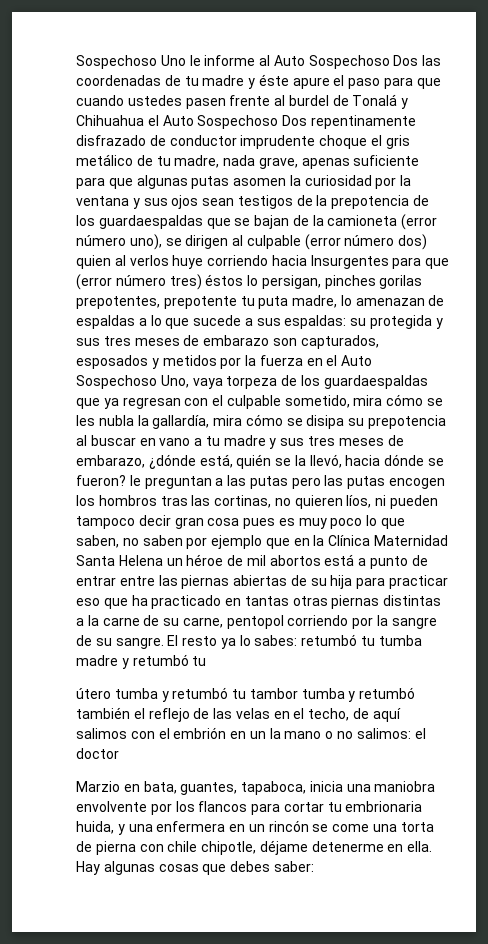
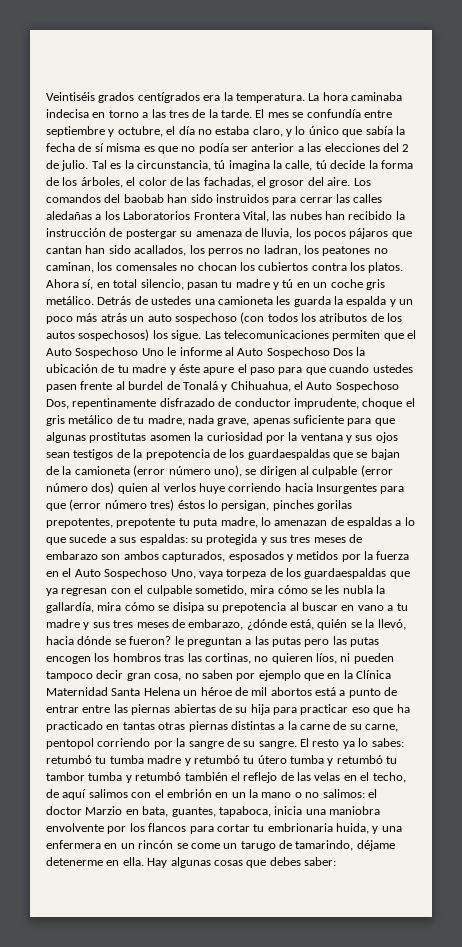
(76, 62) none -> [46,92,402,103] [46,109,392,118] [46,126,405,137] [46,143,410,154] [46,160,413,171] [46,177,371,188] [46,194,383,205] [46,211,405,222] [46,228,412,239] [46,245,388,256] [46,262,404,273] [46,279,385,290] [46,296,414,307] [46,312,403,324] [46,329,416,341] [46,348,72,356] Veintiséis grados centígrados era la temperatura. La hora caminaba indecisa en torno a las tres de la tarde. El mes se confundía entre septiembre y octubre, el día no estaba claro, y lo único que sabía la fecha de sí misma es que no podía ser anterior a las elecciones del 2 de julio. Tal es la circunstancia, tú imagina la calle, tú decide la forma de los árboles, el color de las fachadas, el grosor del aire. Los comandos del baobab han sido instruidos para cerrar las calles aledañas a los Laboratorios Frontera Vital, las nubes han recibido la instrucción de postergar su amenaza de lluvia, los pocos pájaros que cantan han sido acallados, los perros no ladran, los peatones no caminan, los comensales no chocan los cubiertos contra los platos. Ahora sí, en total silencio, pasan tu madre y tú en un coche gris metálico. Detrás de ustedes una camioneta les guarda la espalda y un poco más atrás un auto sospechoso (con todos los atributos de los autos sospechosos) los sigue. Las telecomunicaciones permiten que el Auto
[422,55,442,66] [76,75,161,86] las coordenadas -> [356,347,366,356] [46,364,98,373] la ubicación
[76,115,308,129] Chihuahua el Auto Sospechoso Dos -> [230,381,399,392] [46,399,69,409] Chihuahua, el Auto Sospechoso Dos,
[240,135,316,149] imprudente -> [293,398,359,409] imprudente,
[191,176,230,189] putas -> [89,432,147,443] prostitutas
(297, 342) none -> [123,551,159,560] ambos
[207,515,406,529] [76,535,119,548] cosa pues es muy poco lo que saben, -> [154,673,182,681] cosa,
(207, 661) // -> (255, 760) none
(119, 753) // -> (82, 810) none
[373,822,434,832] [76,841,257,855] una torta de pierna con chile chipotle, -> [223,840,354,851] un tarugo de tamarindo,

